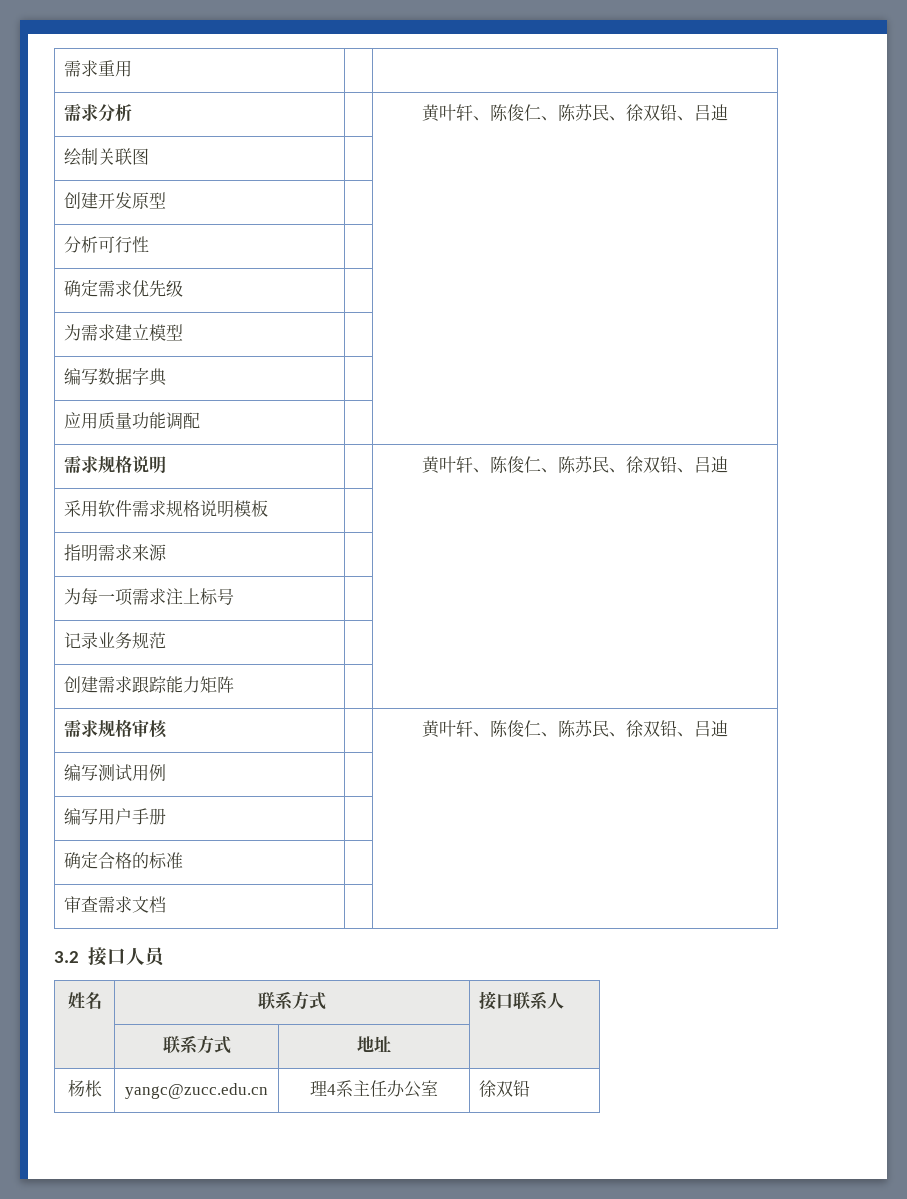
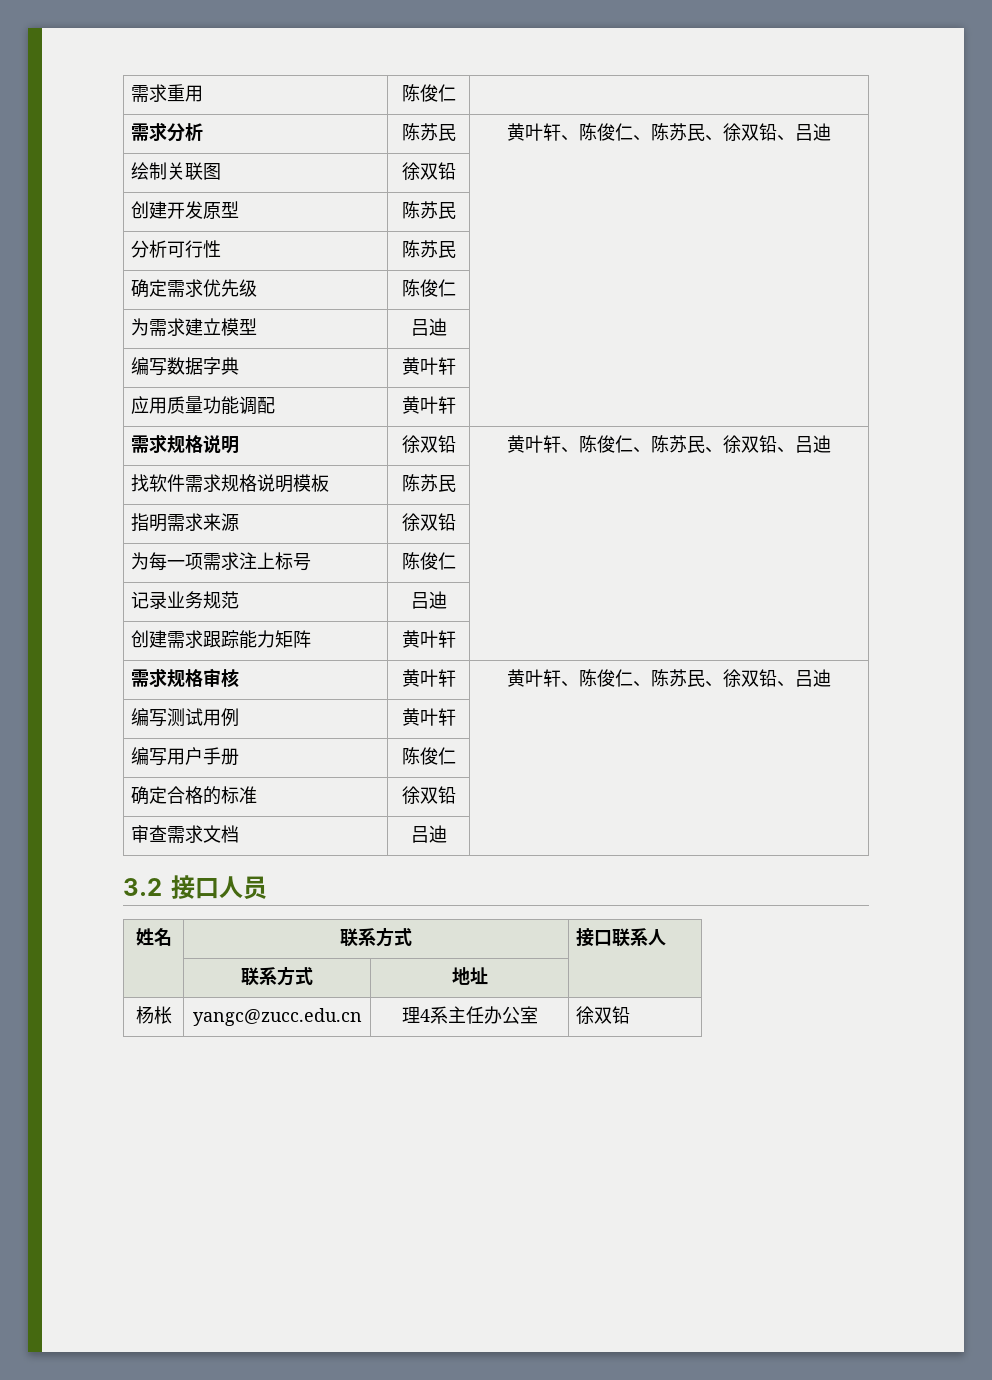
(132, 68) none -> [401,84,456,102] 陈俊仁
(132, 112) none -> [401,123,456,142] 陈苏民
(149, 156) none -> [401,162,456,181] 徐双铅
(166, 200) none -> [401,201,456,220] 陈苏民
(149, 244) none -> [401,240,456,259] 陈苏民
(183, 288) none -> [401,279,456,297] 陈俊仁
(183, 332) none -> [410,318,447,336] 吕迪
(167, 377) none -> [401,357,456,375] 黄叶轩
(200, 420) none -> [401,396,456,414] 黄叶轩
[422,456,728,474] [63,500,98,517] | 黄叶轩、陈俊仁、陈苏民、徐双铅、吕迪 // 采用 -> [401,435,456,454] [507,435,831,454] [131,474,150,492] 徐双铅 | 黄叶轩、陈俊仁、陈苏民、徐双铅、吕迪 // 找
(268, 508) none -> [401,474,456,493] 陈苏民
(167, 552) none -> [401,513,456,532] 徐双铅
(234, 596) none -> [401,552,456,570] 陈俊仁
(166, 640) none -> [410,591,447,609] 吕迪
(234, 684) none -> [401,630,456,648] 黄叶轩
(167, 729) none -> [401,669,456,687] 黄叶轩
(166, 772) none -> [401,708,456,726] 黄叶轩
(166, 816) none -> [401,747,456,765] 陈俊仁
(183, 860) none -> [401,786,456,805] 徐双铅
(166, 904) none -> [410,825,447,843] 吕迪

